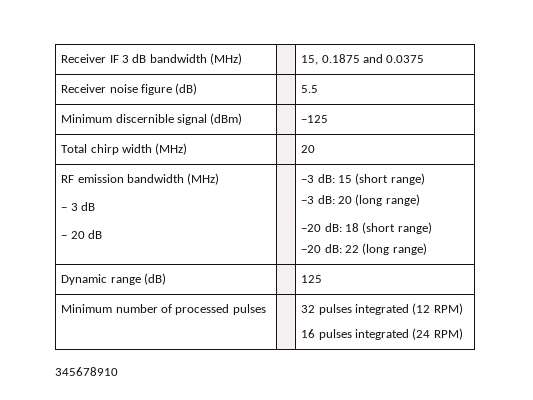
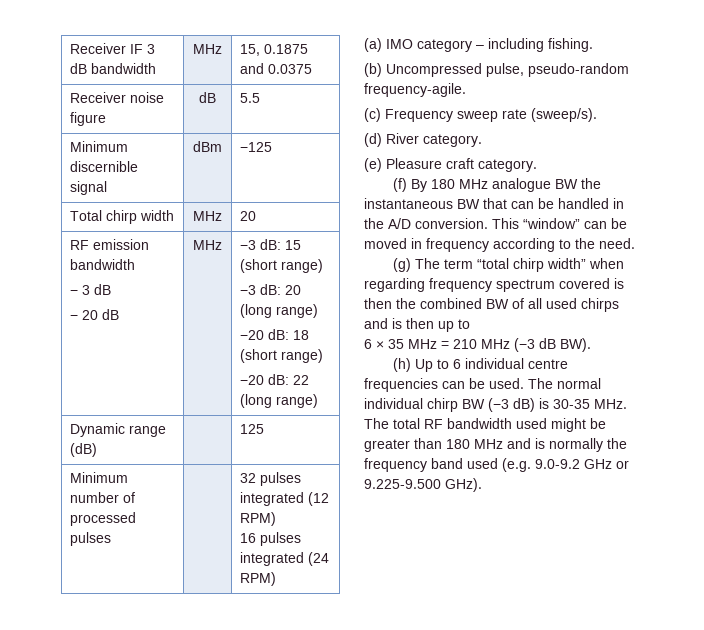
[210,53,243,65] (MHz) | -> [193,44,222,54] | MHz
[175,83,198,95] (dB) | -> [199,92,216,103] | dB
[210,113,243,125] (dBm) | -> [193,141,222,152] | dBm
[155,143,188,155] (MHz) | -> [193,211,222,221] | MHz
[187,173,220,185] (MHz) -> (135, 264) none
(102, 234) none -> [193,240,222,250] MHz
[55,367,118,376] 345678910 -> [364,38,593,52] [364,63,629,77] [364,83,466,97] [364,108,597,122] [364,133,482,147] [364,158,537,172] [392,178,601,192] [364,198,624,209] [364,218,627,229] [364,238,635,252] [392,258,624,272] [364,278,624,292] [364,298,619,312] [364,318,470,332] [364,338,591,352] [392,358,568,372] [364,378,601,392] [364,398,627,412] [364,418,606,432] [364,438,627,452] [364,458,629,472] [364,478,482,492] (a) IMO category – including fishing. // (b) Uncompressed pulse, pseudo-random frequency-agile. // (c) Frequency sweep rate (sweep/s). // (d) River category. // (e) Pleasure craft category. // (f) By 180 MHz analogue BW the instantaneous BW that can be handled in the A/D conversion. This “window” can be moved in frequency according to the need. // (g) The term “total chirp width” when regarding frequency spectrum covered is then the combined BW of all used chirps and is then up to // 6 × 35 MHz = 210 MHz (−3 dB BW). // (h) Up to 6 individual centre frequencies can be used. The normal individual chirp BW (−3 dB) is 30-35 MHz. The total RF bandwidth used might be greater than 180 MHz and is normally the frequency band used (e.g. 9.0-9.2 GHz or 9.225-9.500 GHz).

